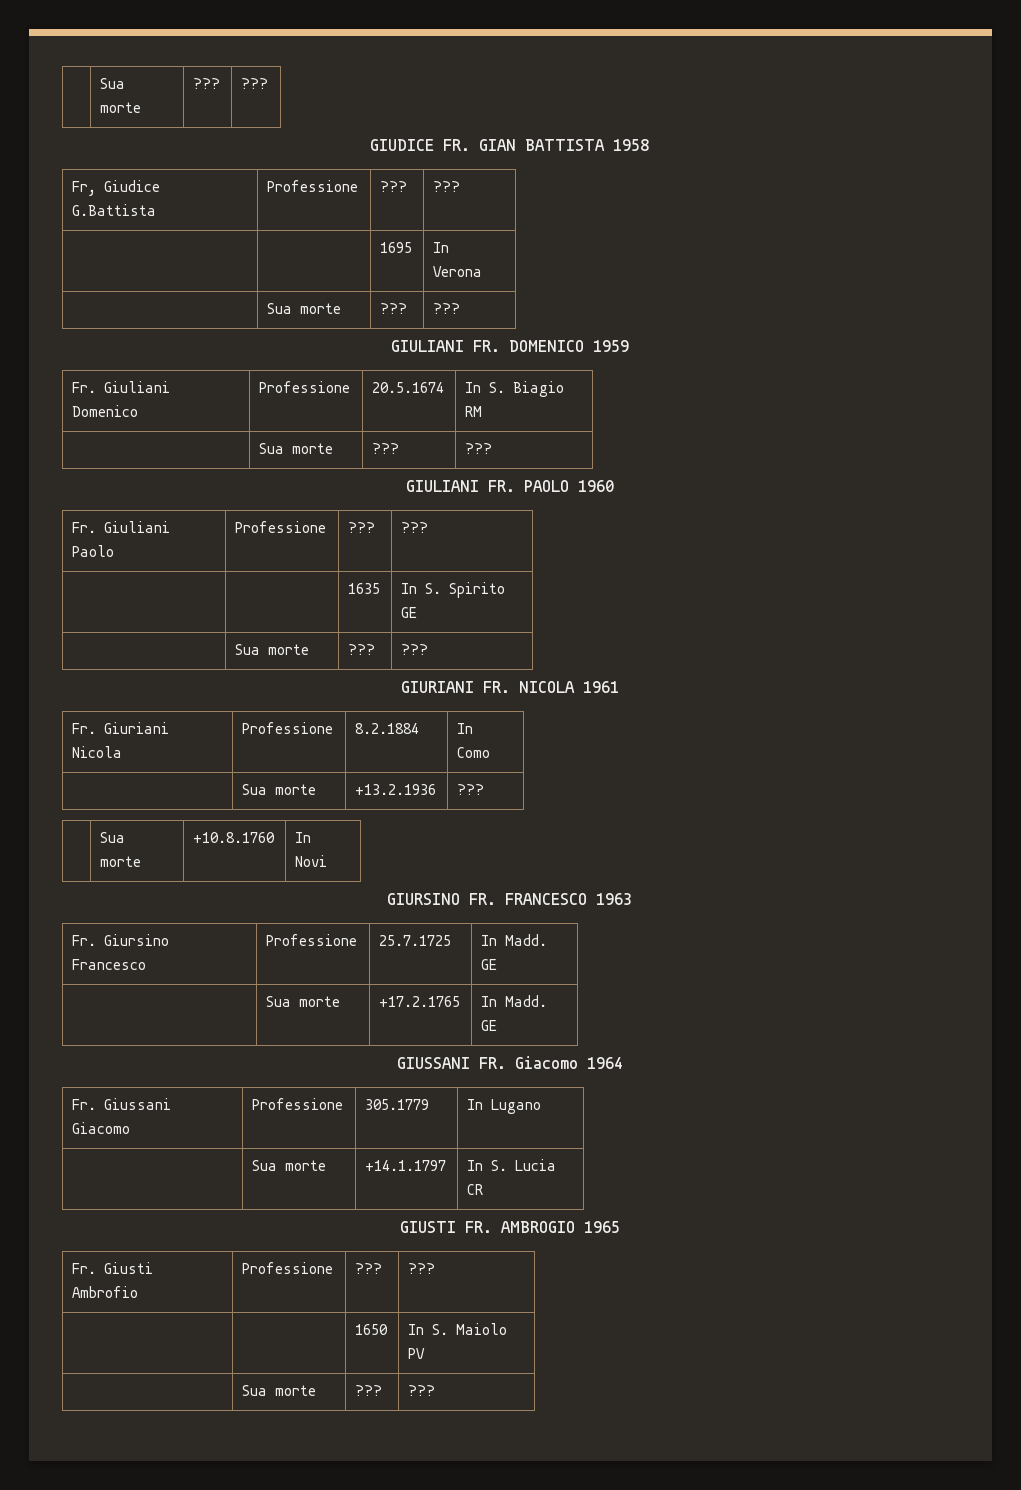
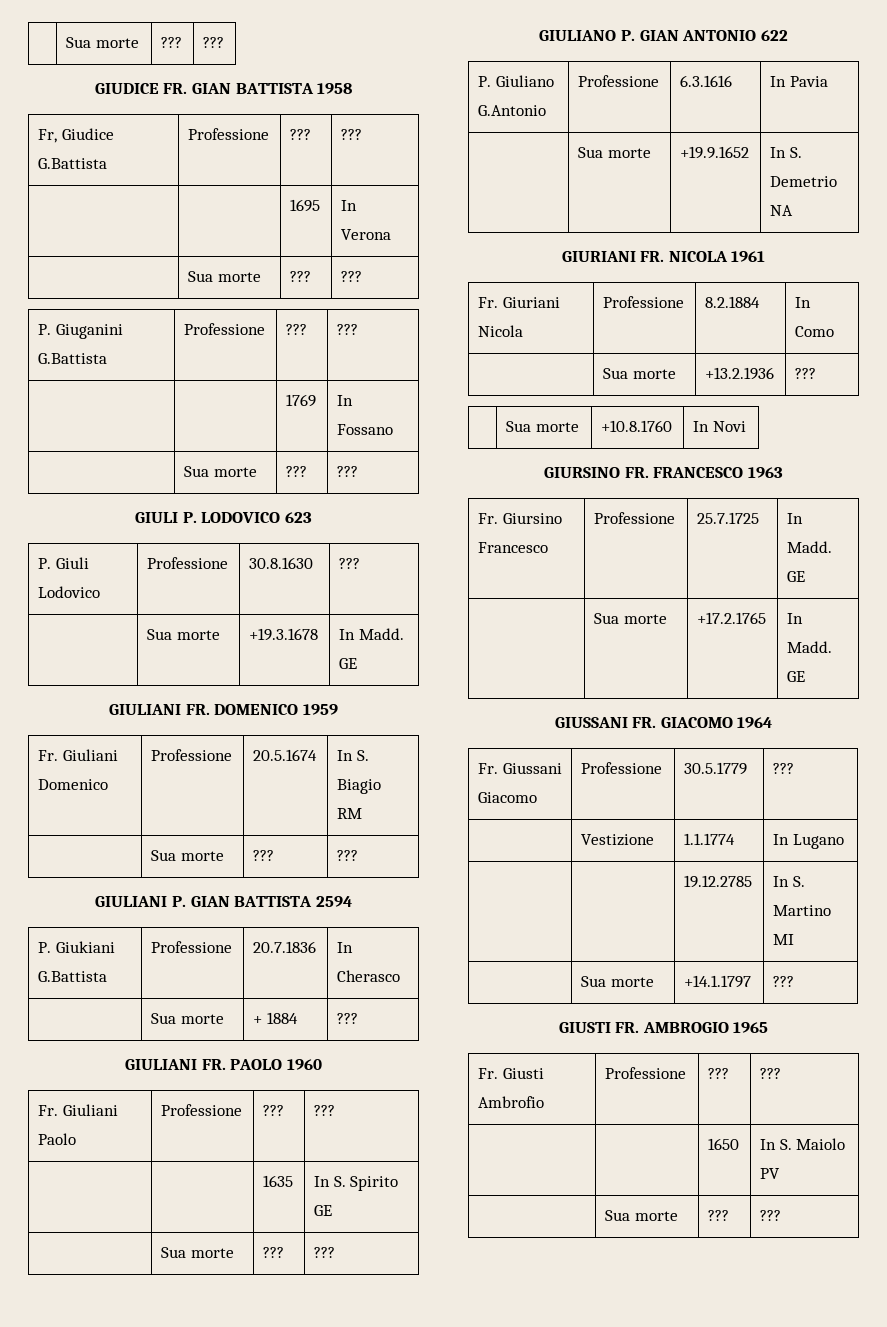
(461, 308) none -> [38,324,123,339] [38,353,108,364] [184,323,266,335] [286,324,308,335] [337,324,359,335] [286,394,317,407] [337,395,354,406] [337,424,394,435] [184,466,257,477] [286,466,308,477] [337,466,359,477] [135,512,312,523] [38,557,89,569] [38,586,101,598] [147,557,229,569] [249,557,314,569] [339,558,361,569] [147,629,220,640] [249,628,319,641] [339,628,404,640] [339,658,358,669] // P. Giuganini G.Battista | Professione | ??? | ??? // | | 1769 | In Fossano // | Sua morte | ??? | ??? // GIULI P. LODOVICO 623 // P. Giuli Lodovico | Professione | 30.8.1630 | ??? // | Sua morte | +19.3.1678 | In Madd. GE
(493, 448) none -> [95,896,352,907] [38,941,115,953] [38,971,108,982] [151,941,233,953] [253,941,317,953] [337,942,354,953] [337,970,401,982] [151,1013,224,1024] [253,1012,298,1024] [337,1013,359,1024] // GIULIANI P. GIAN BATTISTA 2594 // P. Giukiani G.Battista | Professione | 20.7.1836 | In Cherasco // | Sua morte | + 1884 | ???
(429, 649) none -> [539,30,788,41] [478,75,554,87] [478,105,547,116] [578,75,660,87] [680,75,733,87] [770,76,828,87] [578,147,651,158] [680,146,750,159] [770,147,802,158] [770,176,838,187] [770,205,794,216] // GIULIANO P. GIAN ANTONIO 622 // P. Giuliano G.Antonio | Professione | 6.3.1616 | In Pavia // | Sua morte | +19.9.1652 | In S. Demetrio NA
[514,1056,578,1069] Giacomo -> [660,717,733,728] GIACOMO
[365,1099,430,1110] [467,1099,542,1114] 305.1779 | In Lugano -> [684,762,748,775] [773,763,795,774] [581,834,655,846] [684,833,736,845] [773,834,844,849] [684,875,753,888] [773,876,805,887] [773,905,832,916] [773,934,795,945] 30.5.1779 | ??? // | Vestizione | 1.1.1774 | In Lugano // | | 19.12.2785 | In S. Martino MI
[467,1159,557,1171] [467,1184,484,1195] In S. Lucia CR -> [773,976,795,987] ???

